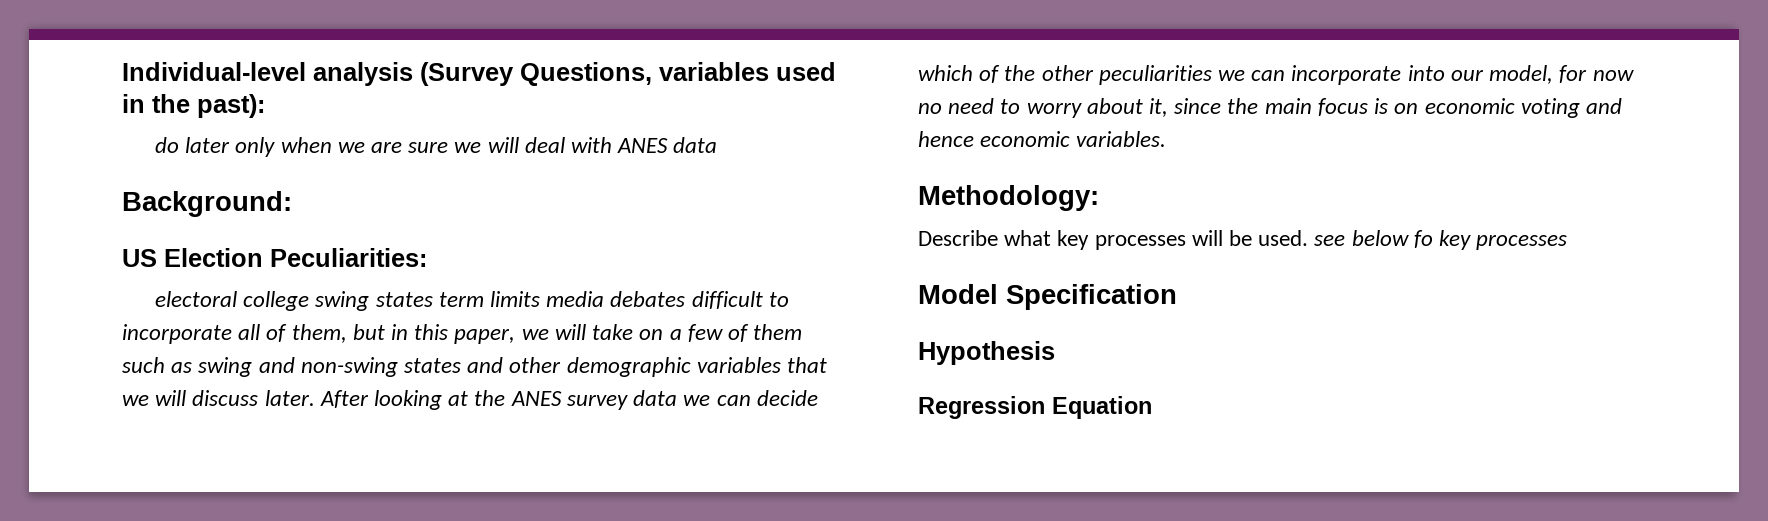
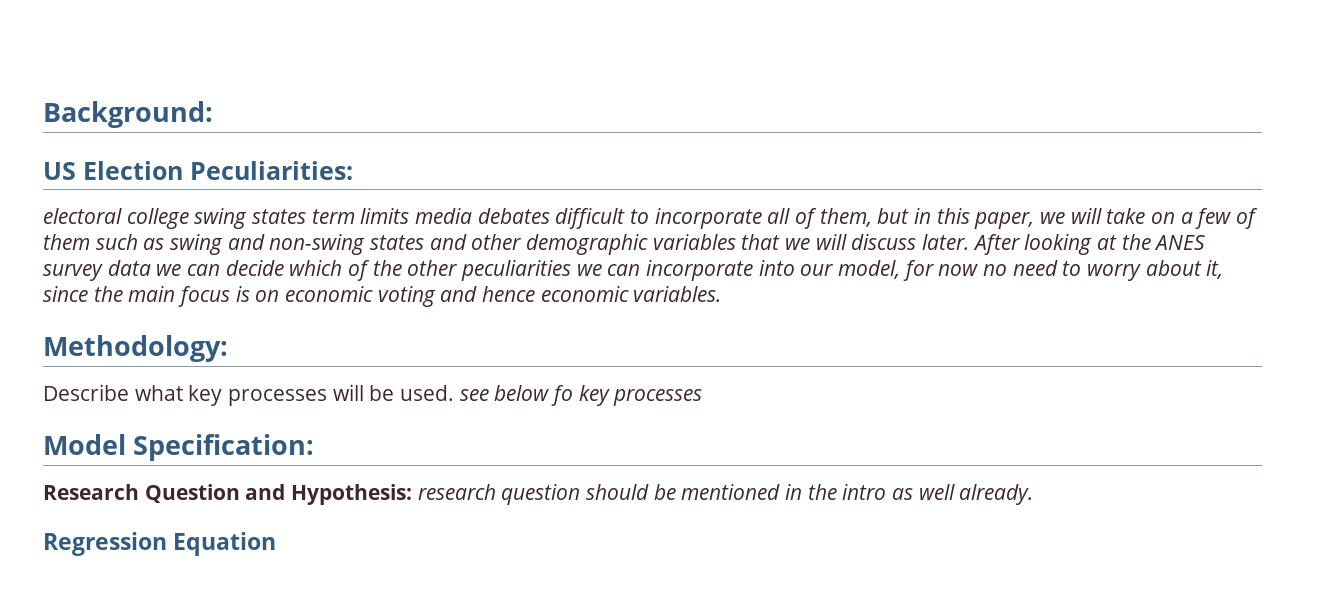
[122,62,836,86] [122,94,265,118] [154,137,718,157] Individual-level analysis (Survey Questions, variables used in the past): // do later only when we are sure we will deal with ANES data // -> (43, 114) none
[1006,284,1177,310] [918,341,1055,365] Specification // Hypothesis -> [133,434,315,461] [43,484,1034,505] Specification: // Research Question and Hypothesis: research question should be mentioned in the intro as well already.

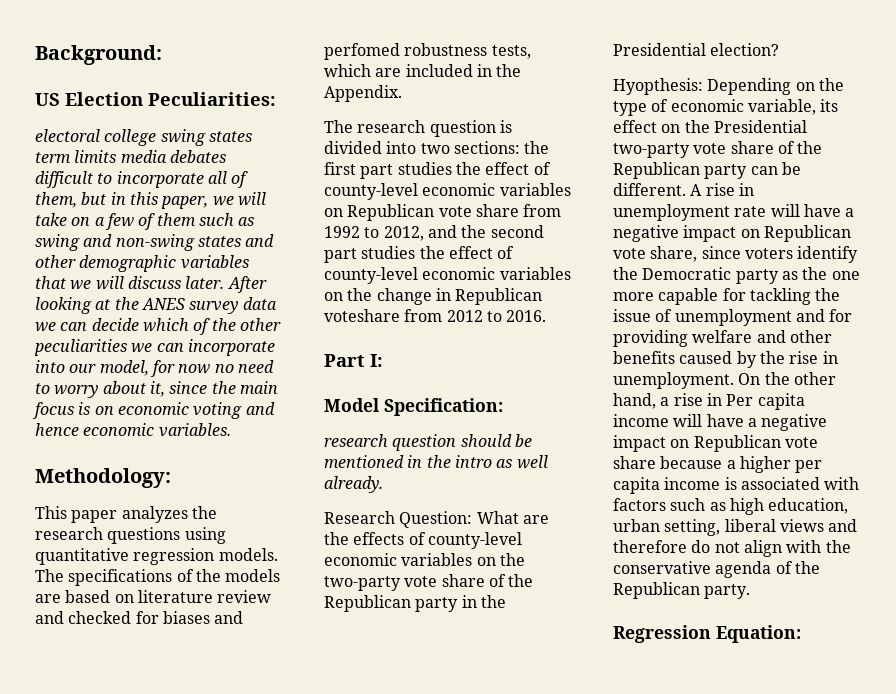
[43,384,703,406] [43,434,315,461] [43,484,413,505] Describe what key processes will be used. see below fo key processes // Model Specification: // Research Question and Hypothesis: -> [35,506,217,523] [35,527,226,544] [35,548,278,565] [35,569,281,586] [35,590,272,603] [35,611,244,624] [324,43,531,60] [324,64,522,77] [324,85,402,102] [324,120,512,137] [324,141,550,154] [324,162,551,179] [324,183,571,200] [324,204,562,221] [324,225,544,241] [324,246,515,263] [324,267,571,284] [324,288,543,305] [324,309,547,322] [324,354,383,367] [324,398,503,416] This paper analyzes the research questions using quantitative regression models. The specifications of the models are based on literature review and checked for biases and perfomed robustness tests, which are included in the Appendix. // The research question is divided into two sections: the first part studies the effect of county-level economic variables on Republican vote share from 1992 to 2012, and the second part studies the effect of county-level economic variables on the change in Republican voteshare from 2012 to 2016. // Part I: // Model Specification: //
(1034, 494) none -> [324,511,549,528] [324,532,522,549] [324,553,525,566] [324,574,534,591] [324,595,506,612] [613,43,780,56] [613,78,844,95] [613,99,839,116] [613,120,807,133] [613,141,823,158] [613,162,801,179] [613,183,754,196] [613,204,855,221] [613,225,851,242] [613,246,859,263] [613,267,860,284] [613,288,841,305] [613,309,853,326] [613,330,832,347] [613,351,838,368] [613,372,836,389] [613,393,805,410] [613,414,828,431] [613,435,818,452] [613,456,823,473] [613,477,860,494] [613,498,849,515] [613,519,858,536] [613,540,851,557] [613,561,820,578] [613,582,751,599] // Research Question: What are the effects of county-level economic variables on the two-party vote share of the Republican party in the Presidential election? // Hyopthesis: Depending on the type of economic variable, its effect on the Presidential two-party vote share of the Republican party can be different. A rise in unemployment rate will have a negative impact on Republican vote share, since voters identify the Democratic party as the one more capable for tackling the issue of unemployment and for providing welfare and other benefits caused by the rise in unemployment. On the other hand, a rise in Per capita income will have a negative impact on Republican vote share because a higher per capita income is associated with factors such as high education, urban setting, liberal views and therefore do not align with the conservative agenda of the Republican party.
[173,532,277,556] Equation -> [716,625,801,643] Equation:

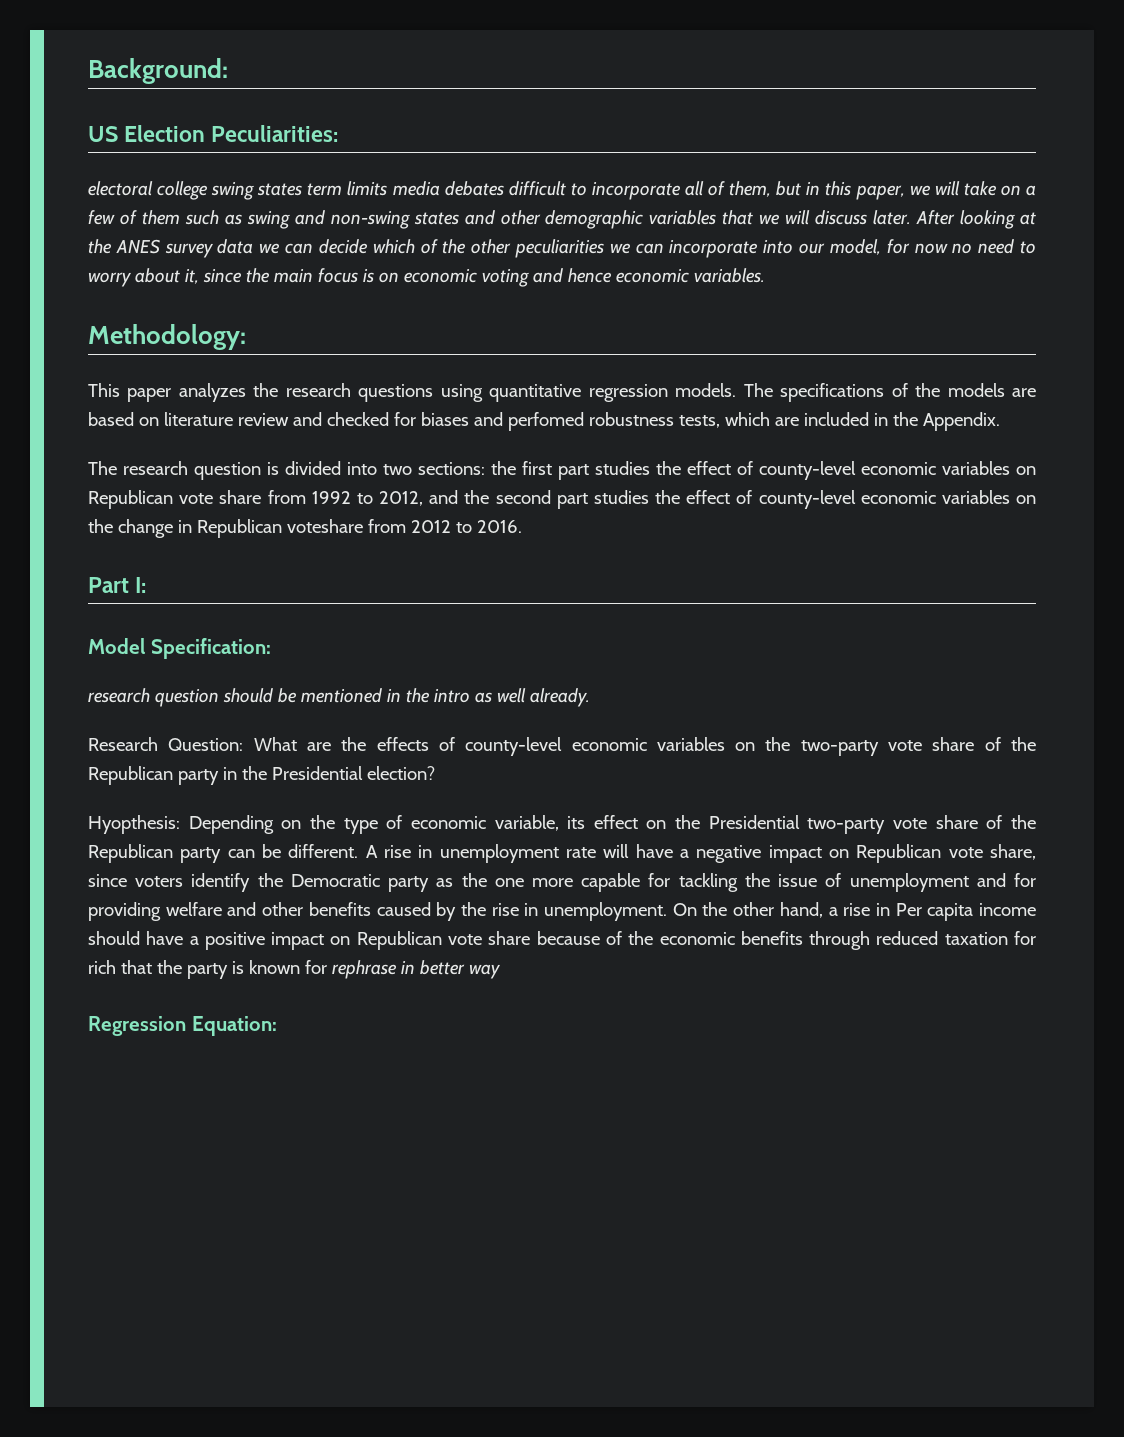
[673,414,828,431] will have a negative -> [88,931,265,950] should have a positive
[726,456,823,473] [613,477,860,494] [613,498,849,515] [613,519,858,536] [613,540,851,557] [613,561,820,578] [613,582,751,599] a higher per capita income is associated with factors such as high education, urban setting, liberal views and therefore do not align with the conservative agenda of the Republican party. -> [605,931,1036,950] [88,960,500,979] of the economic benefits through reduced taxation for rich that the party is known for rephrase in better way

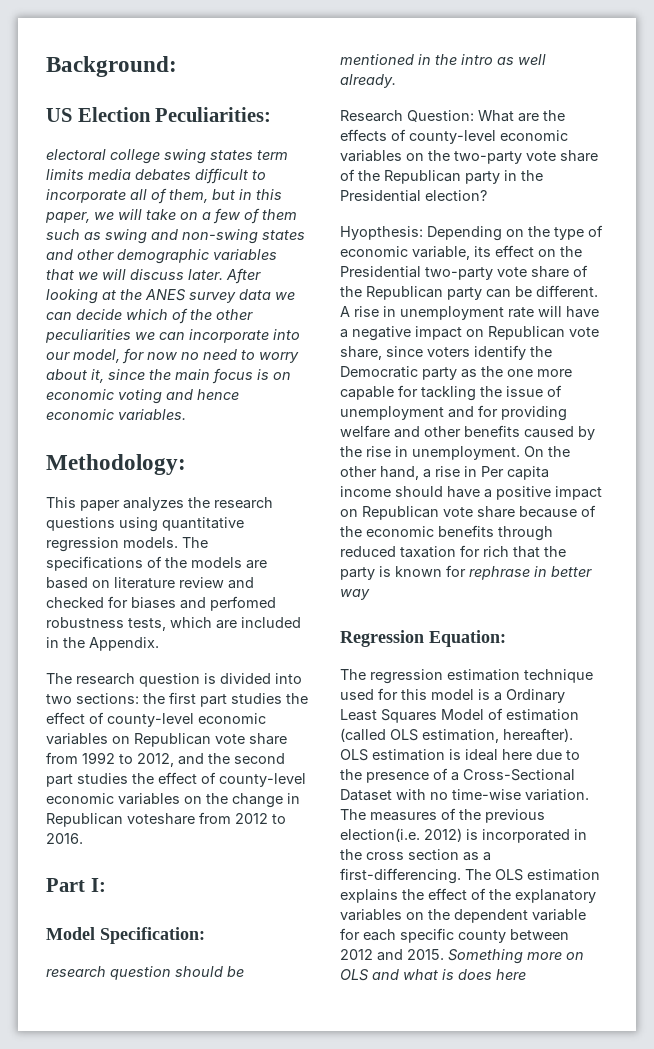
(277, 1026) none -> [340,669,593,684] [340,688,565,703] [340,708,579,723] [340,728,573,743] [340,749,580,761] [340,768,575,783] [340,789,589,801] [340,808,545,823] [340,828,587,843] [340,849,491,861] [340,868,600,884] [340,888,596,903] [340,909,586,923] [340,928,569,943] [340,949,584,964] [340,969,526,981] // The regression estimation technique used for this model is a Ordinary Least Squares Model of estimation (called OLS estimation, hereafter). OLS estimation is ideal here due to the presence of a Cross-Sectional Dataset with no time-wise variation. The measures of the previous election(i.e. 2012) is incorporated in the cross section as a first-differencing. The OLS estimation explains the effect of the explanatory variables on the dependent variable for each specific county between 2012 and 2015. Something more on OLS and what is does here

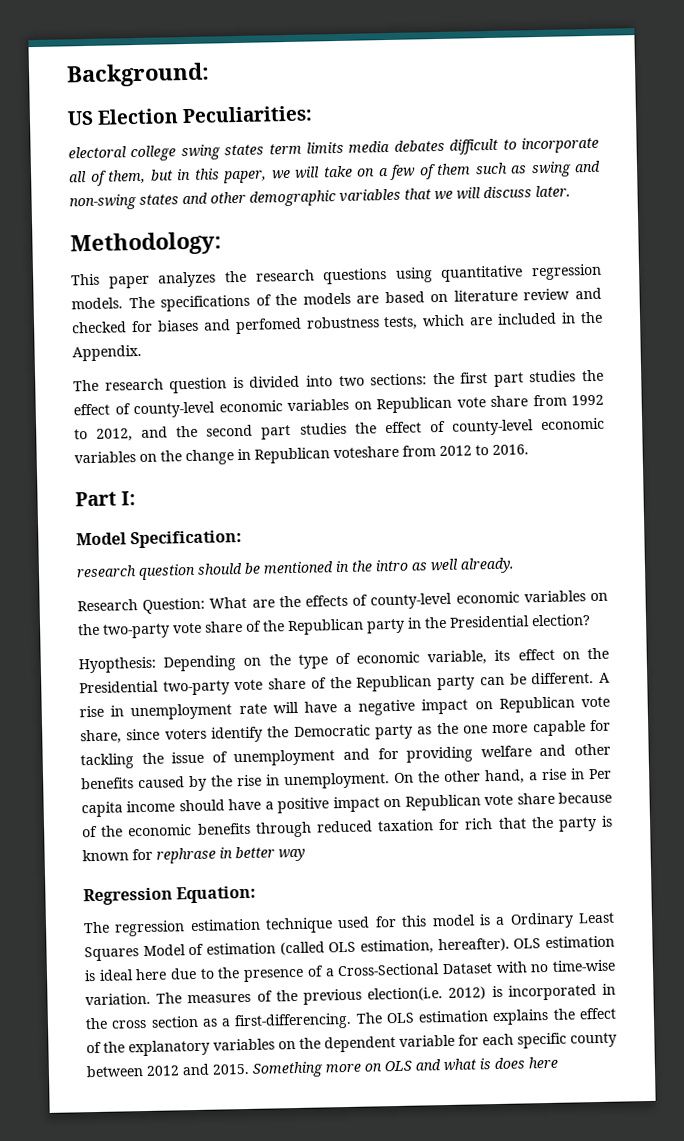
[226,268,261,284] [46,289,295,304] [46,308,253,324] [45,329,300,343] [46,348,299,364] [46,368,291,384] [46,389,239,404] [46,409,186,420] After looking at the ANES survey data we can decide which of the other peculiarities we can incorporate into our model, for now no need to worry about it, since the main focus is on economic voting and hence economic variables. -> (571, 191) none

